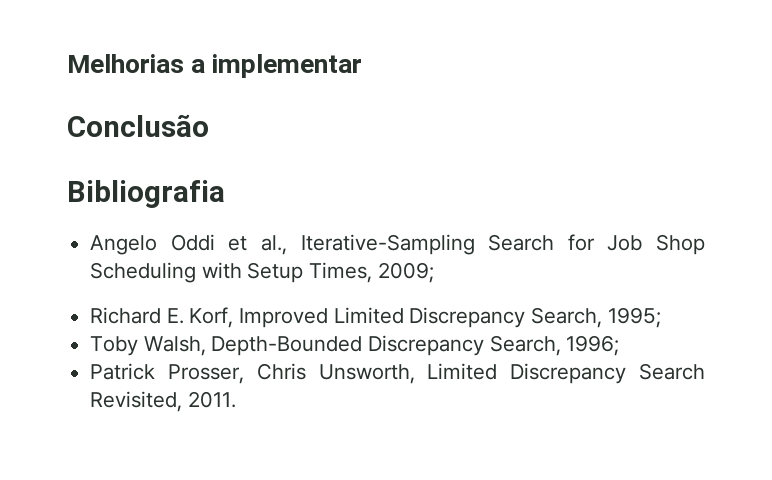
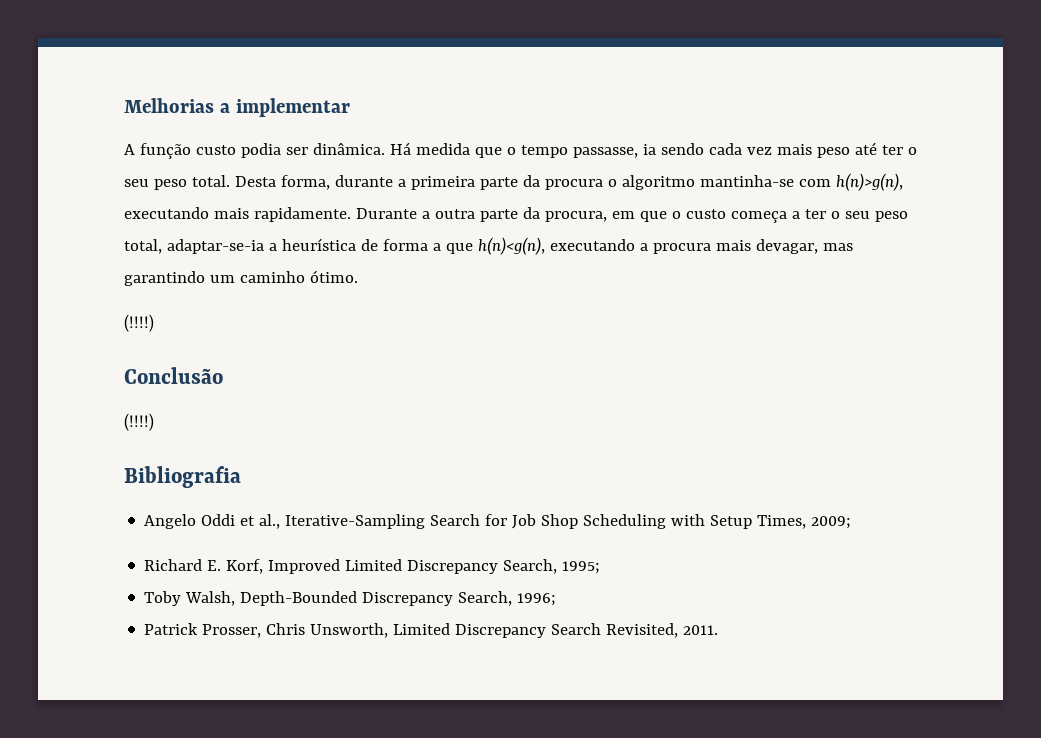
(363, 66) none -> [124,142,917,159] [124,173,903,191] [124,207,908,223] [124,237,853,255] [124,270,358,286] [124,314,154,332] // A função custo podia ser dinâmica. Há medida que o tempo passasse, ia sendo cada vez mais peso até ter o seu peso total. Desta forma, durante a primeira parte da procura o algoritmo mantinha-se com h(n)>g(n), executando mais rapidamente. Durante a outra parte da procura, em que o custo começa a ter o seu peso total, adaptar-se-ia a heurística de forma a que h(n)<g(n), executando a procura mais devagar, mas garantindo um caminho ótimo. // (!!!!)
(209, 125) none -> [124,413,154,431] // (!!!!)

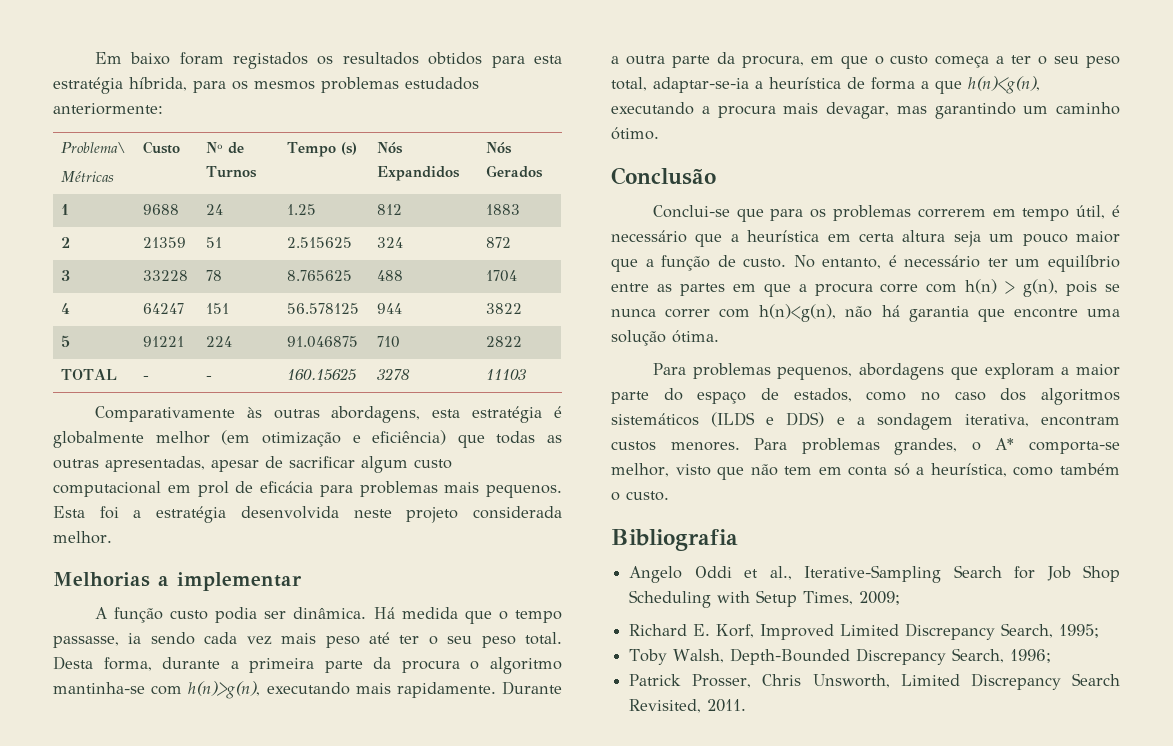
(124, 105) none -> [94,52,562,69] [53,77,479,94] [53,103,163,115] [61,142,127,153] [61,171,115,182] [143,141,181,154] [206,142,245,154] [206,166,258,178] [287,142,358,157] [377,142,404,154] [377,166,461,181] [486,142,513,154] [486,165,544,178] [61,204,70,215] [143,204,180,215] [206,204,224,215] [287,204,317,215] [377,204,403,215] [486,204,521,215] [61,237,71,248] [143,237,187,248] [206,237,223,248] [287,237,353,248] [377,237,404,248] [486,237,512,248] [61,270,71,281] [143,270,189,281] [206,270,223,281] [287,270,353,281] [377,270,404,281] [486,270,518,282] [61,303,71,314] [143,303,185,314] [206,303,230,314] [287,303,360,314] [377,303,403,314] [486,303,523,314] [61,335,71,347] [143,336,185,347] [206,336,233,347] [287,336,359,348] [377,336,401,348] [486,336,523,347] [61,369,118,380] [143,375,150,380] [206,375,213,380] [287,368,357,381] [377,368,411,380] [486,369,527,380] [94,406,562,423] [53,430,562,448] [53,456,452,473] [53,481,562,498] [53,506,562,523] [53,531,112,544] Em baixo foram registados os resultados obtidos para esta estratégia híbrida, para os mesmos problemas estudados anteriormente: // Problema\ // Métricas | Custo | Nº de Turnos | Tempo (s) | Nós Expandidos | Nós Gerados // 1 | 9688 | 24 | 1.25 | 812 | 1883 // 2 | 21359 | 51 | 2.515625 | 324 | 872 // 3 | 33228 | 78 | 8.765625 | 488 | 1704 // 4 | 64247 | 151 | 56.578125 | 944 | 3822 // 5 | 91221 | 224 | 91.046875 | 710 | 2822 // TOTAL | - | - | 160.15625 | 3278 | 11103 // Comparativamente às outras abordagens, esta estratégia é globalmente melhor (em otimização e eficiência) que todas as outras apresentadas, apesar de sacrificar algum custo computacional em prol de eficácia para problemas mais pequenos. Esta foi a estratégia desenvolvida neste projeto considerada melhor. //
[124,314,154,332] // (!!!!) -> (659, 133) none
[124,413,154,431] (!!!!) -> [652,205,1120,222] [611,230,1120,247] [611,255,1120,272] [611,279,1120,297] [611,304,1120,322] [611,330,719,346] [652,363,1120,380] [611,388,1120,405] [611,412,1120,430] [611,438,1120,455] [611,463,1120,480] [611,491,669,501] Conclui-se que para os problemas correrem em tempo útil, é necessário que a heurística em certa altura seja um pouco maior que a função de custo. No entanto, é necessário ter um equilíbrio entre as partes em que a procura corre com h(n) > g(n), pois se nunca correr com h(n)<g(n), não há garantia que encontre uma solução ótima. // Para problemas pequenos, abordagens que exploram a maior parte do espaço de estados, como no caso dos algoritmos sistemáticos (ILDS e DDS) e a sondagem iterativa, encontram custos menores. Para problemas grandes, o A* comporta-se melhor, visto que não tem em conta só a heurística, como também o custo.

